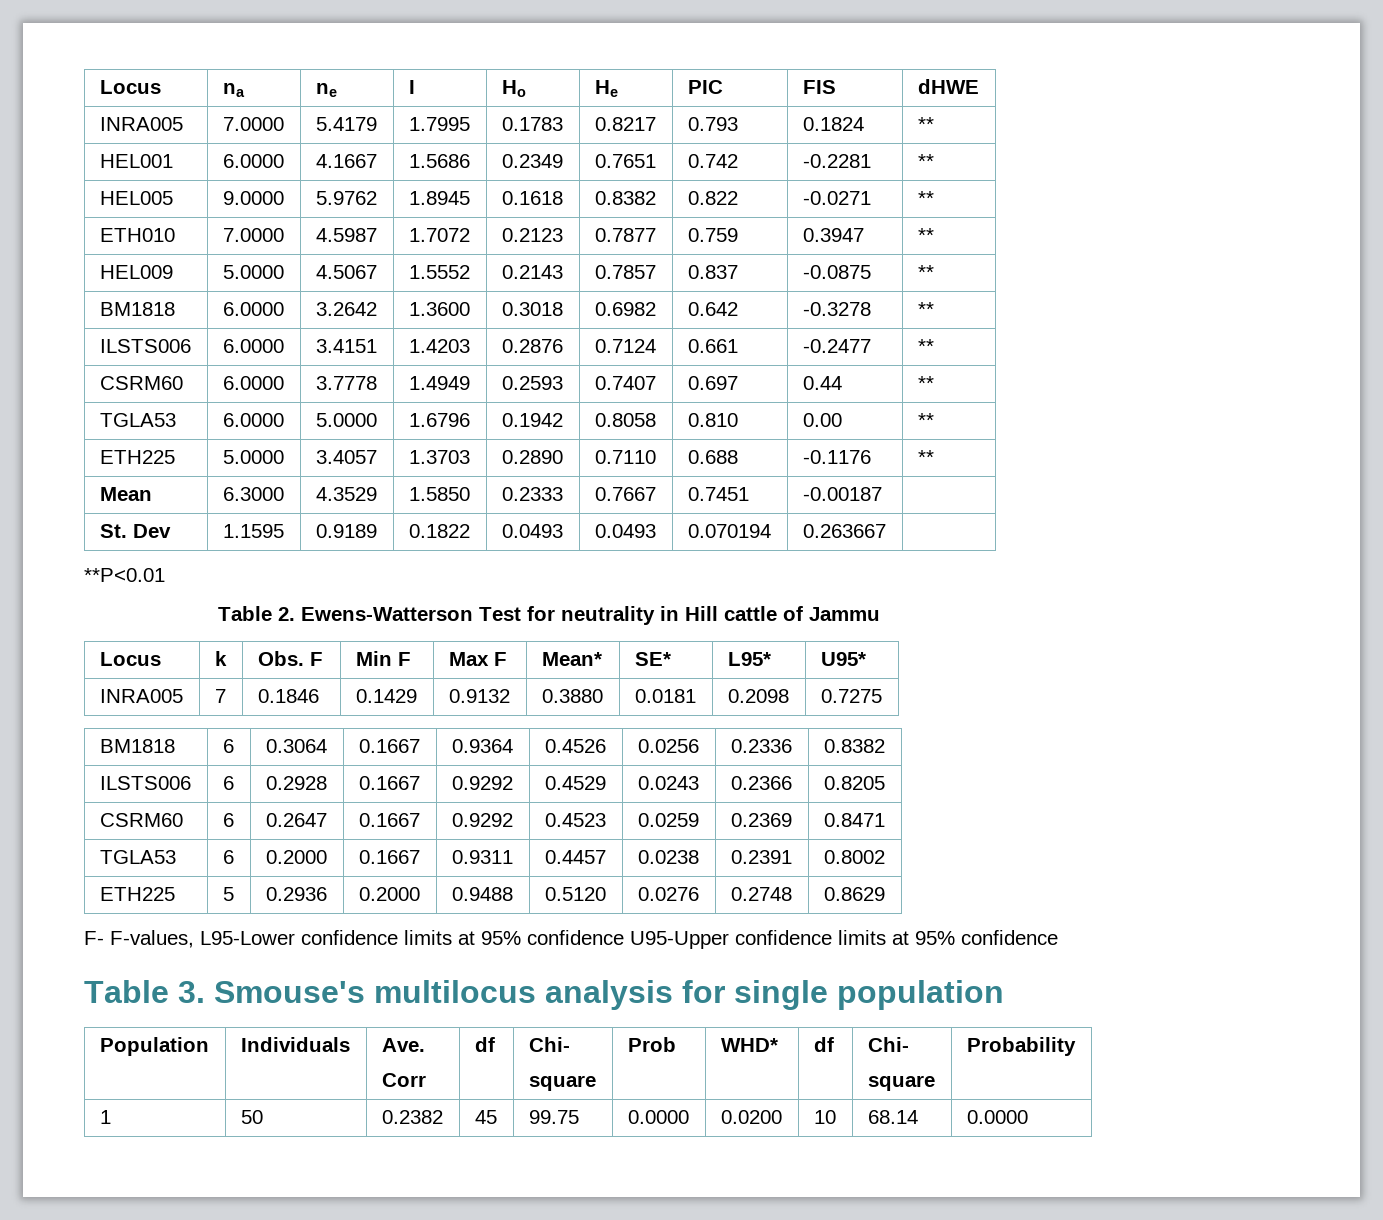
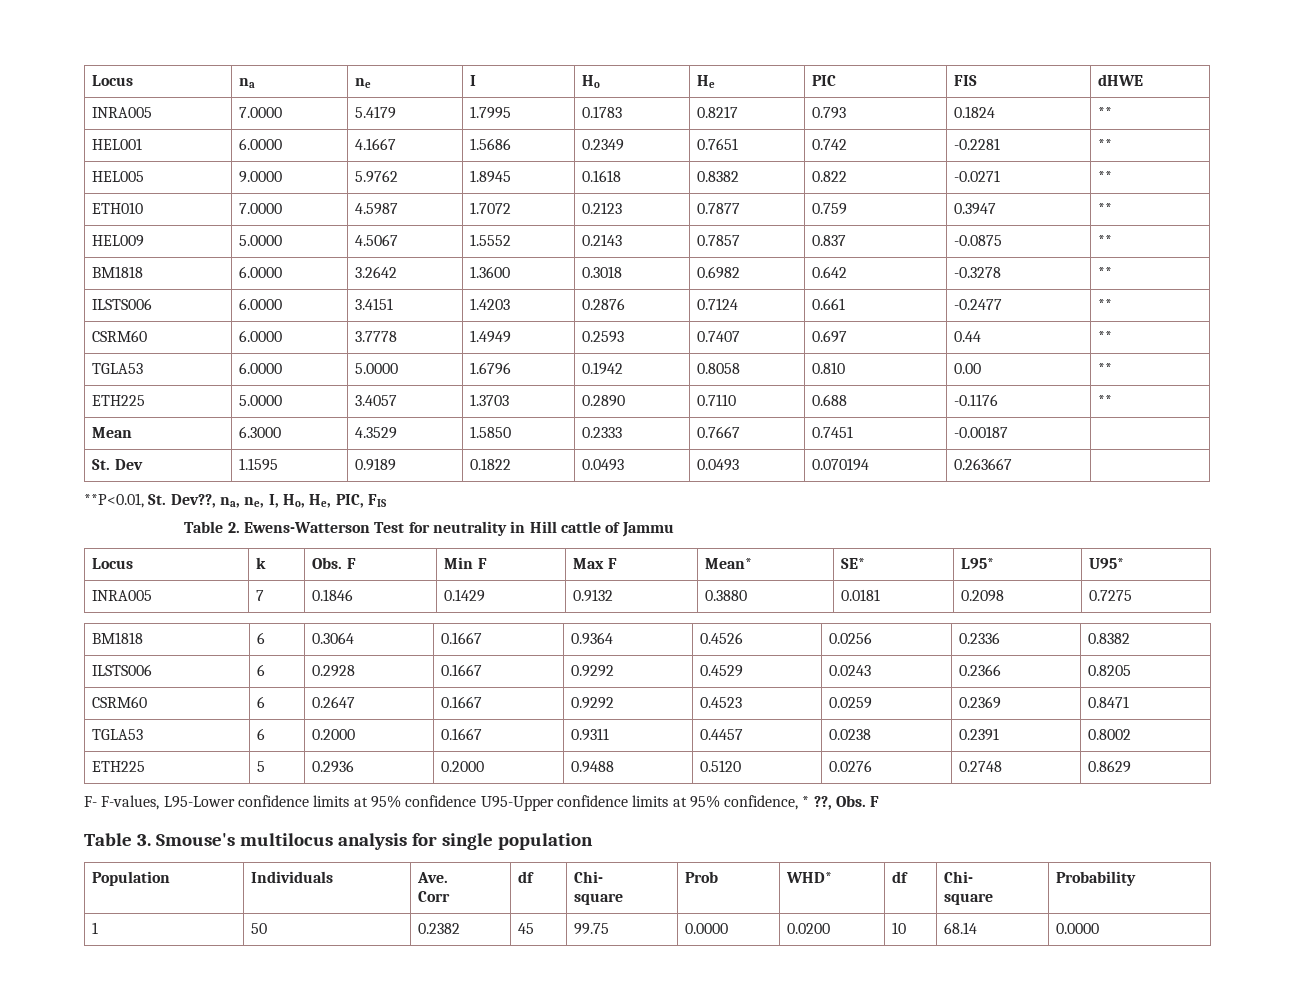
[84,568,165,582] **P<0.01 -> [84,493,387,508] **P<0.01, St. Dev??, na, ne, I, Ho, He, PIC, FIS
[961,930,1058,945] confidence -> [724,795,880,810] confidence, * ??, Obs. F

